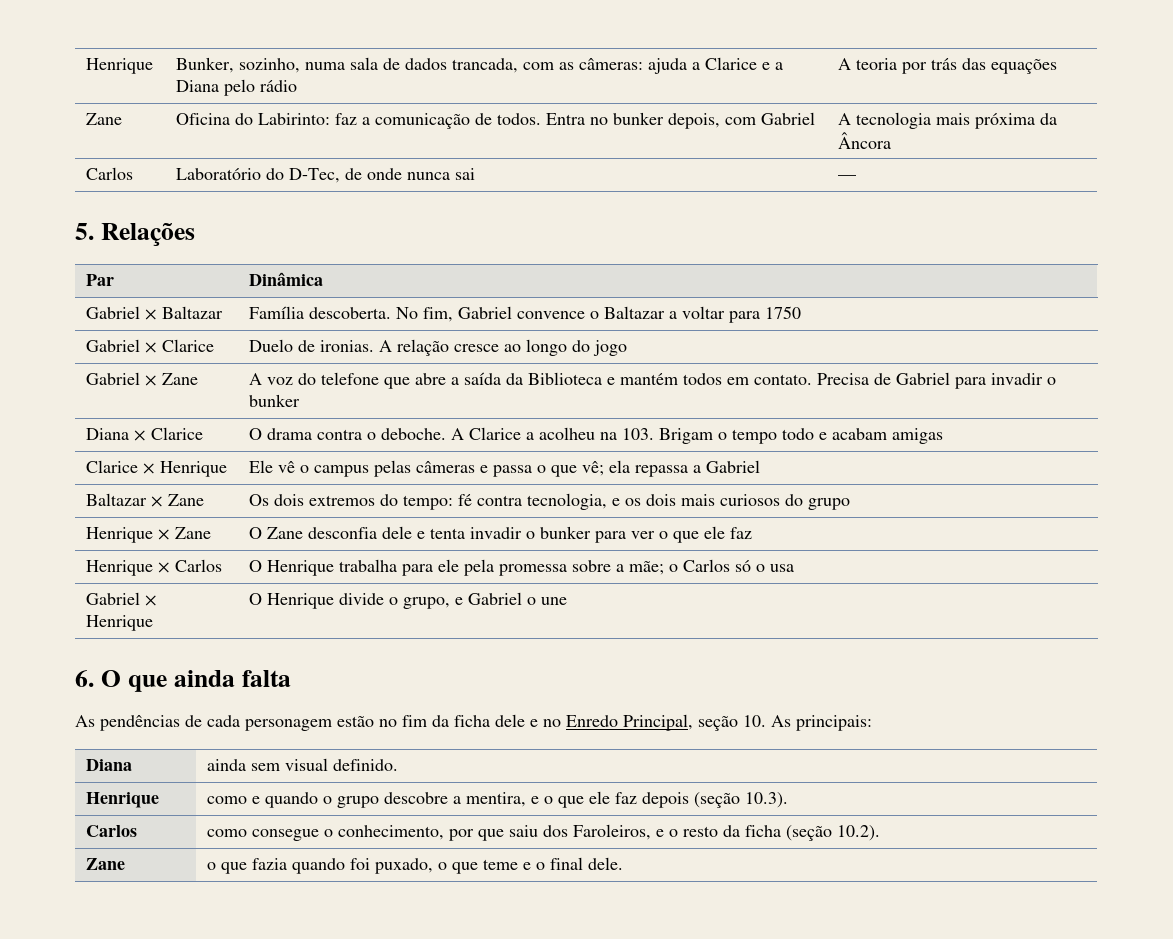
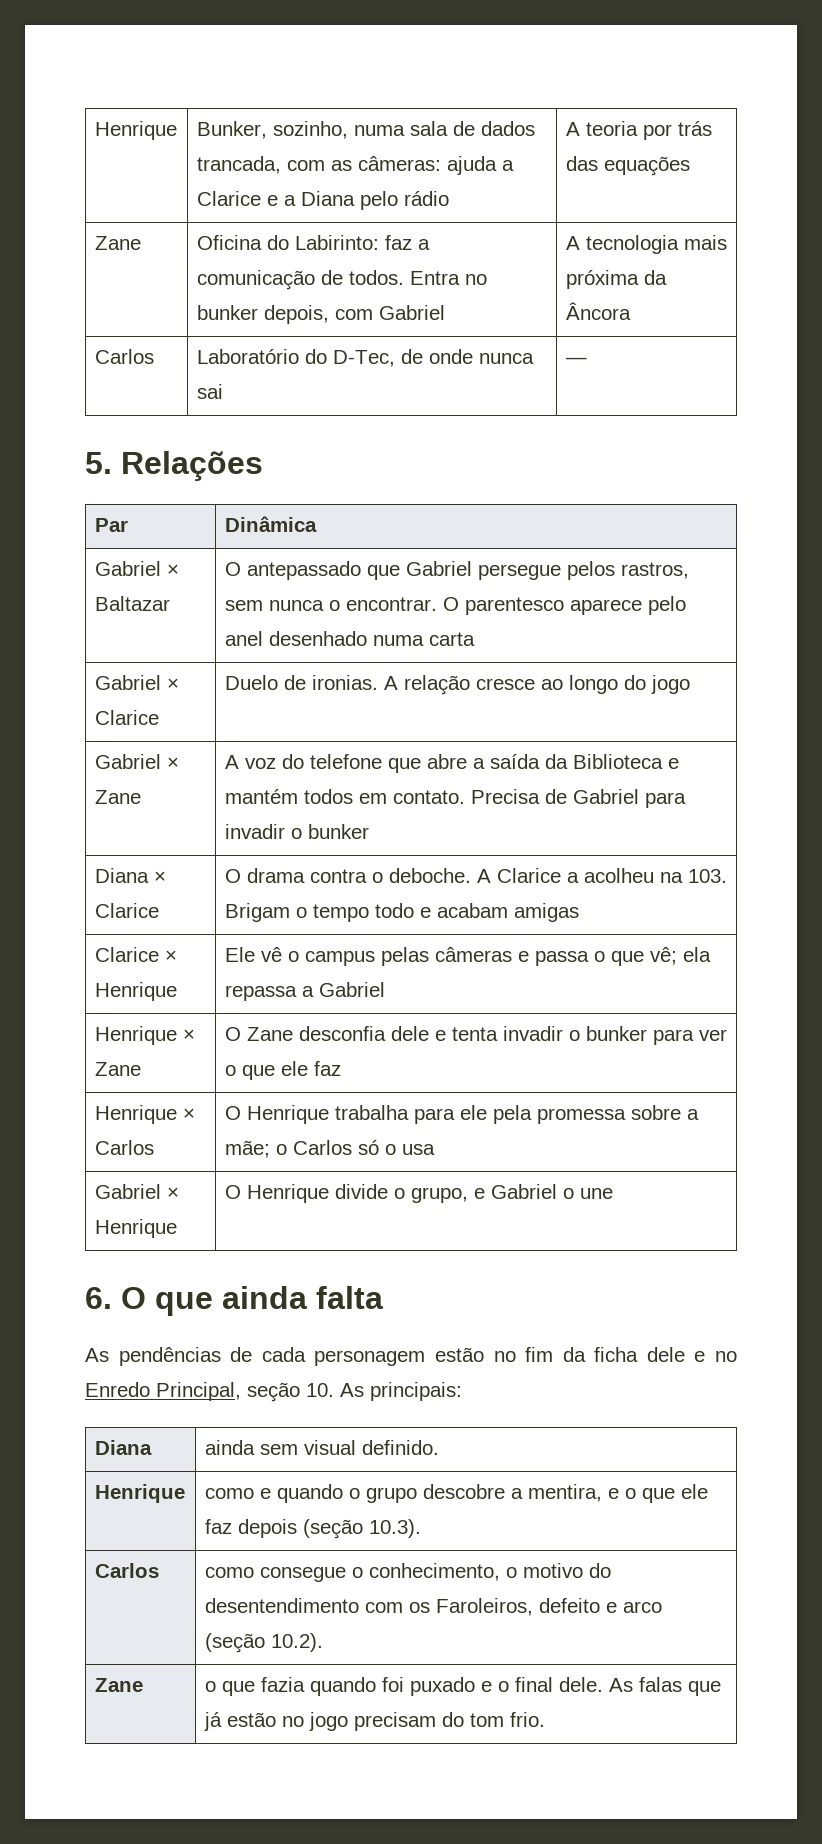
[249,306,802,323] Família descoberta. No fim, Gabriel convence o Baltazar a voltar para 1750 -> [224,561,689,580] [224,596,686,615] [224,631,475,646] O antepassado que Gabriel persegue pelos rastros, sem nunca o encontrar. O parentesco aparece pelo anel desenhado numa carta
[86,493,205,507] [249,493,851,510] // Baltazar × Zane | Os dois extremos do tempo: fé contra tecnologia, e os dois mais curiosos do grupo -> (385, 989) none
[449,824,782,841] por que saiu dos Faroleiros, e o resto da ficha -> [505,1563,611,1578] [204,1598,662,1616] o motivo do desentendimento com os Faroleiros, defeito e arco
[375,857,624,874] puxado, o que teme e o final dele. -> [409,1677,721,1696] [203,1712,545,1731] puxado e o final dele. As falas que já estão no jogo precisam do tom frio.

